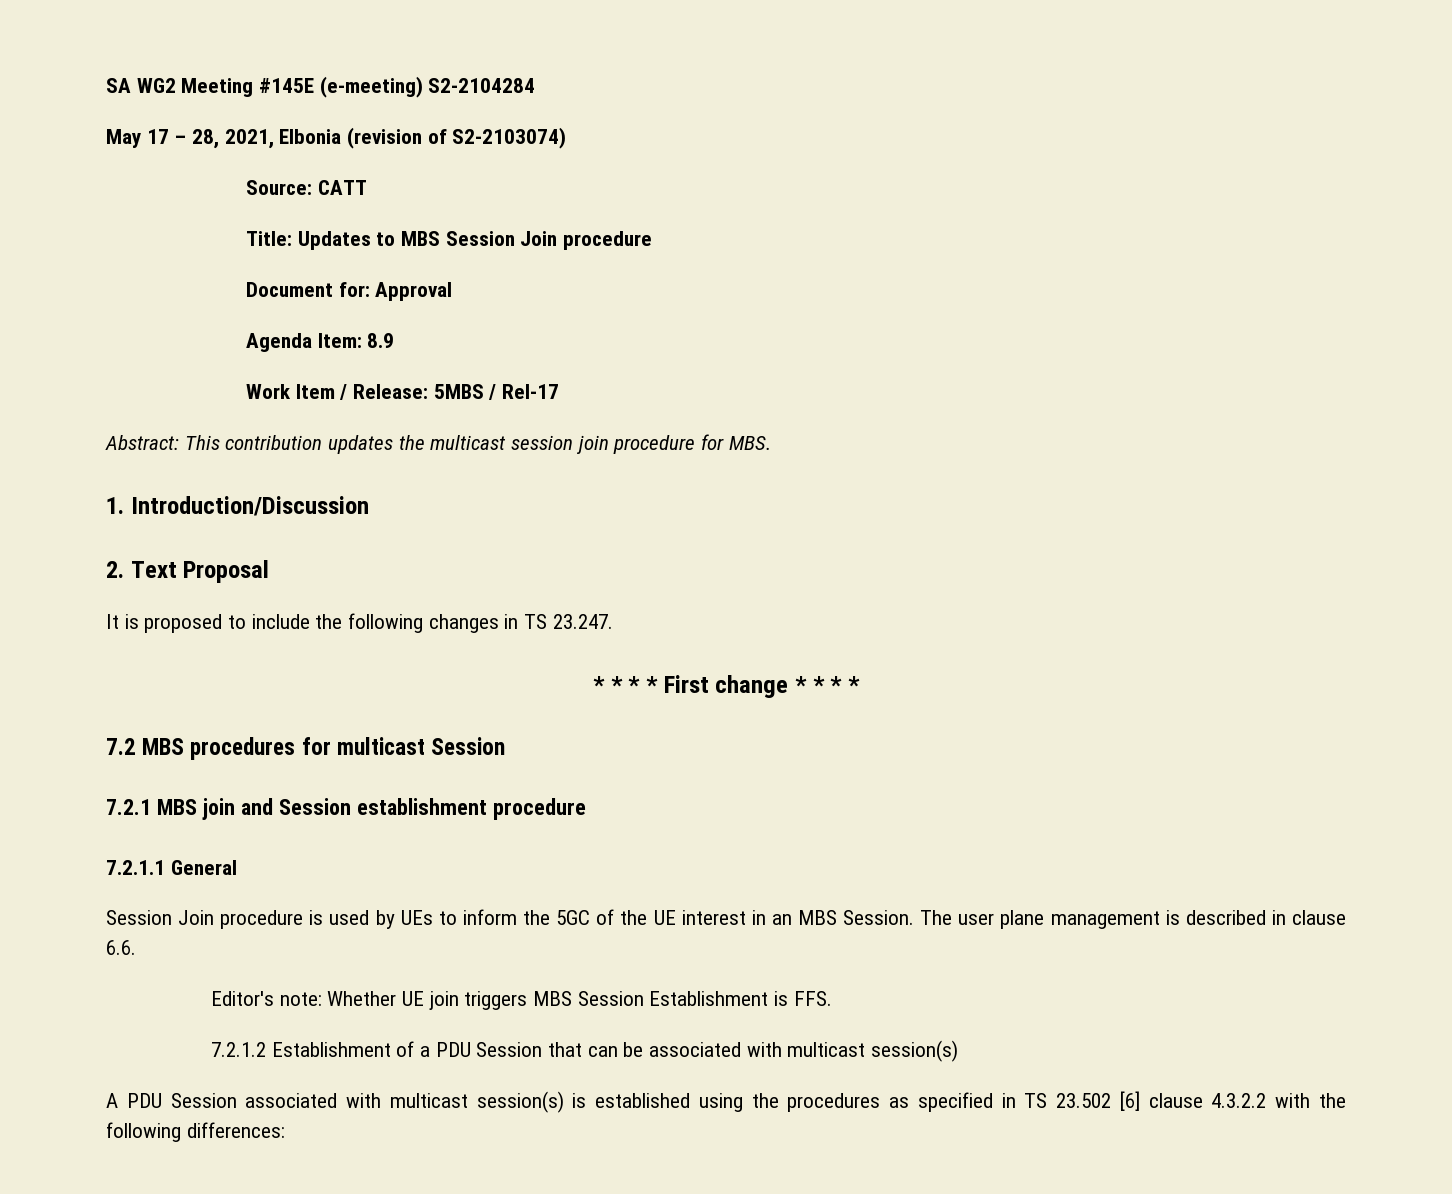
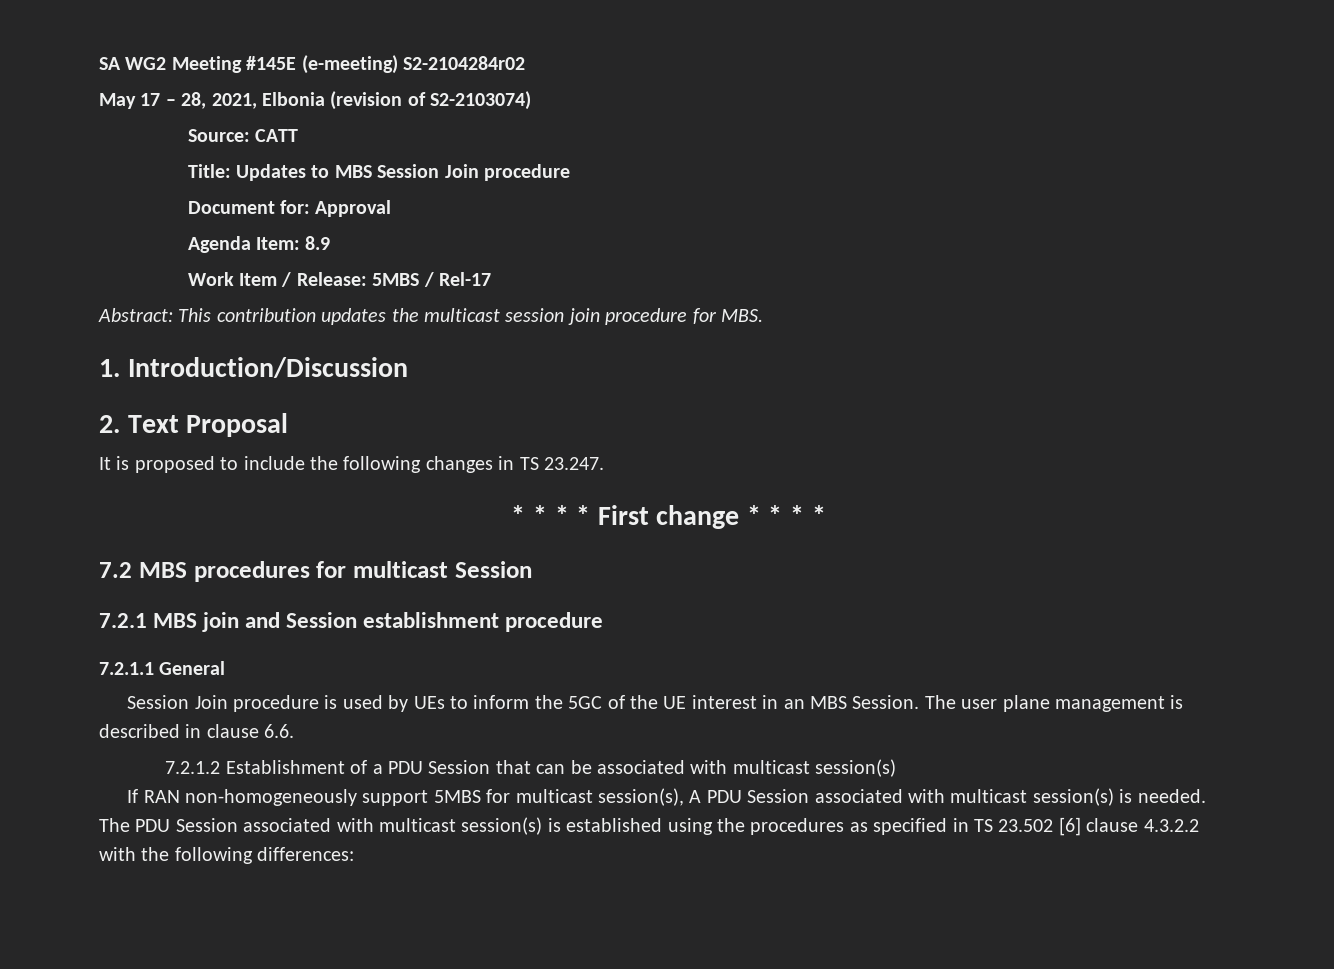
[428,78,536,93] S2-2104284 -> [403,56,525,70] S2-2104284r02
[210,991,832,1010] // Editor's note: Whether UE join triggers MBS Session Establishment is FFS. -> (295, 731) none
(958, 1051) none -> [127,788,684,806] If RAN non-homogeneously support 5MBS for multicast session(s),
(587, 1100) none -> [1137,789,1206,803] [99,817,561,835] needed. The PDU Session associated with multicast session(s) is

